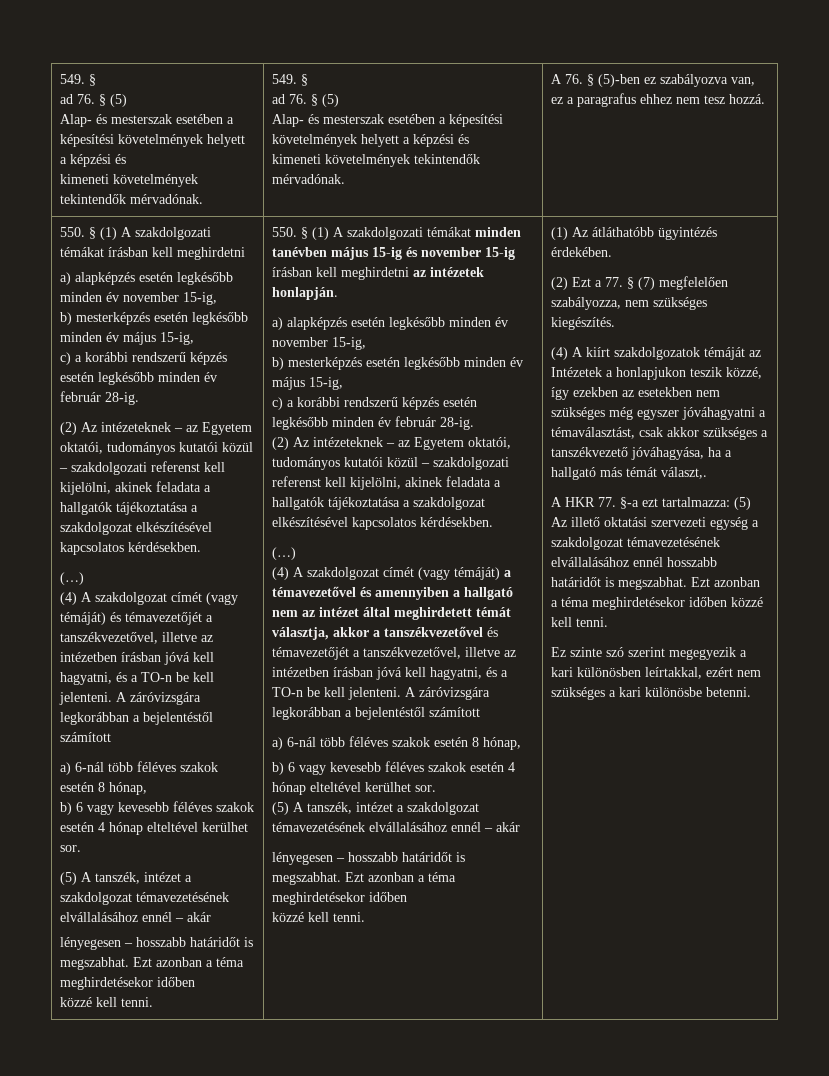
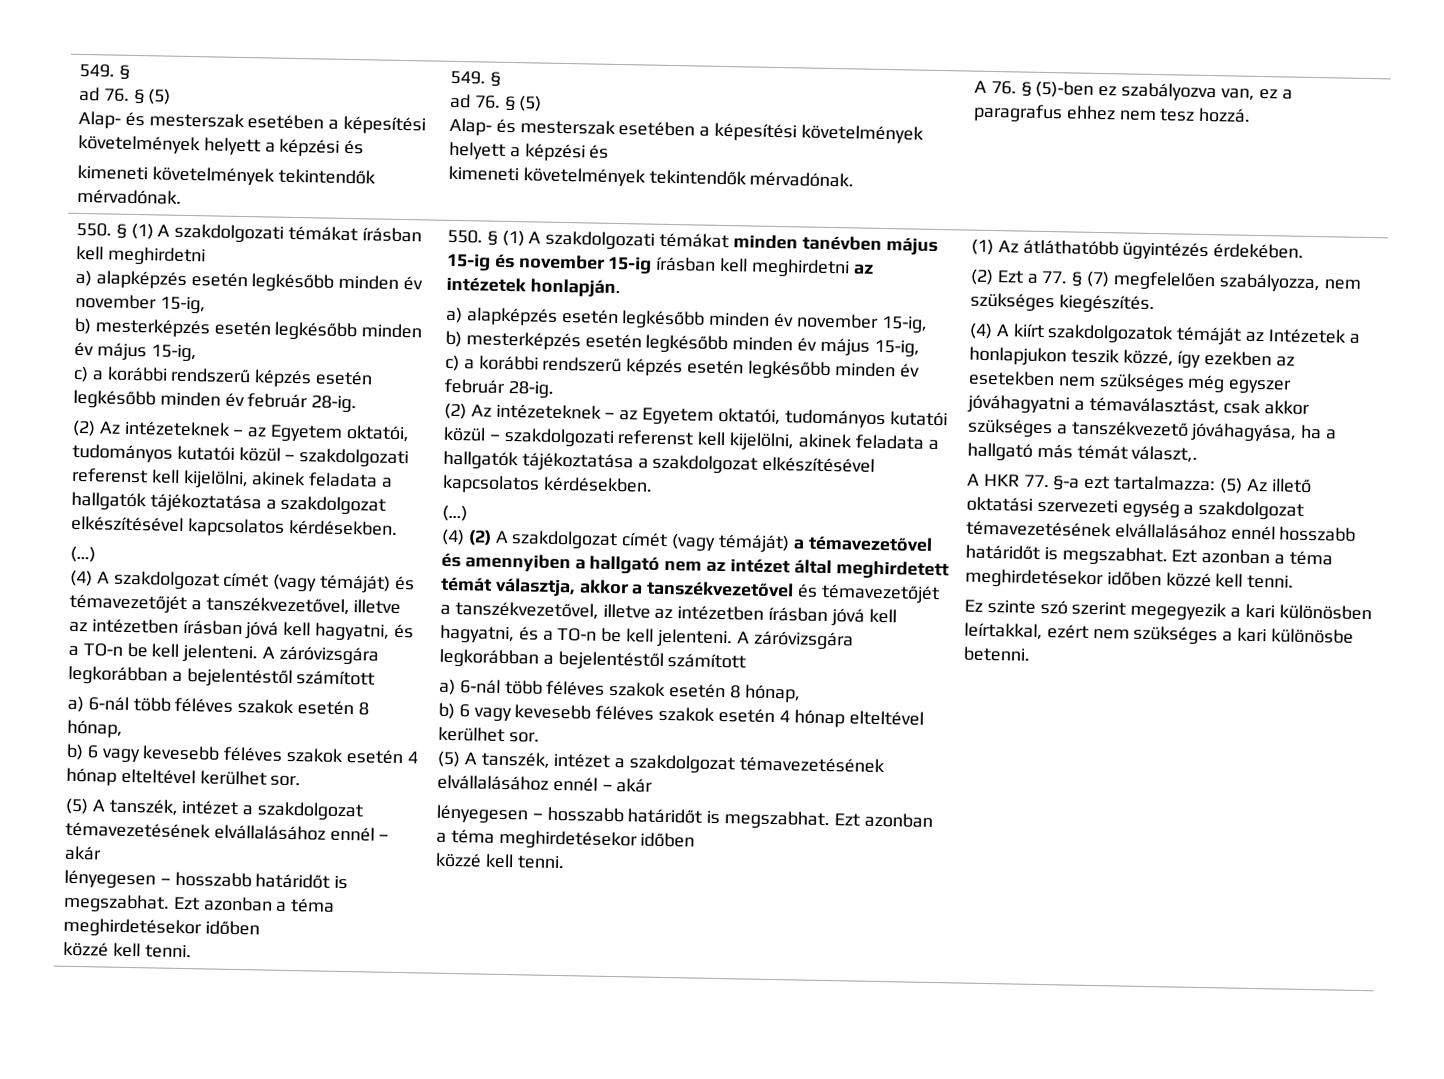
(290, 573) none -> [467,529,492,546] (2)

